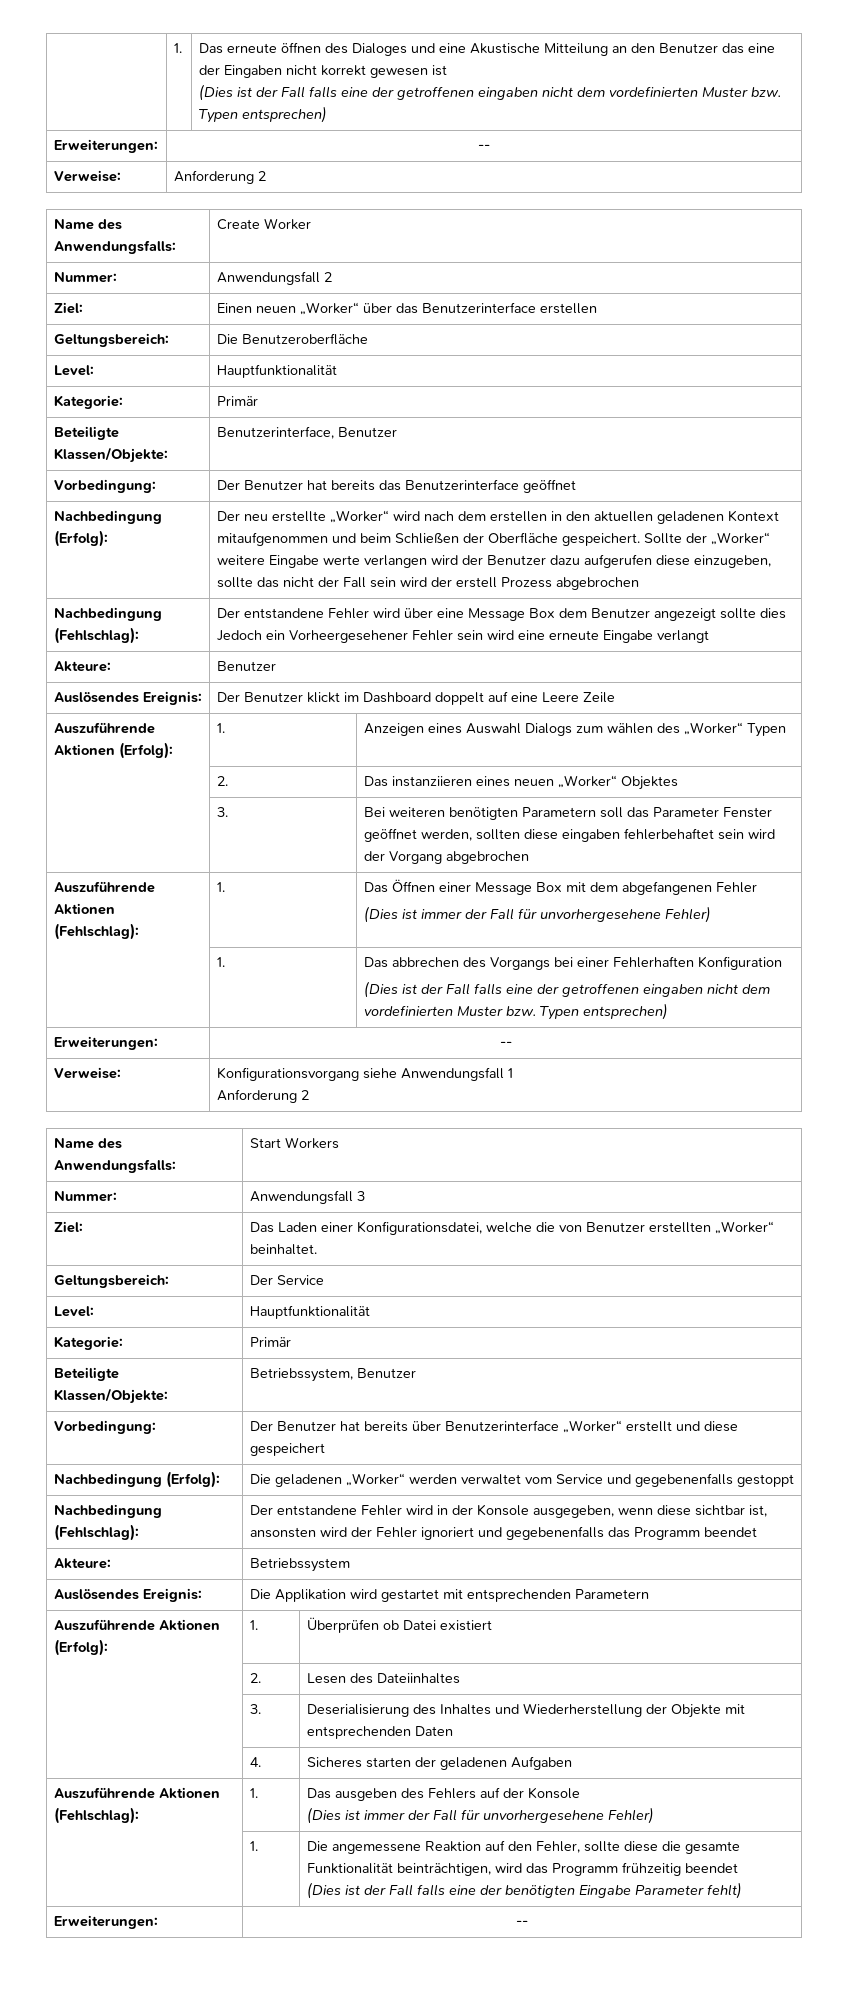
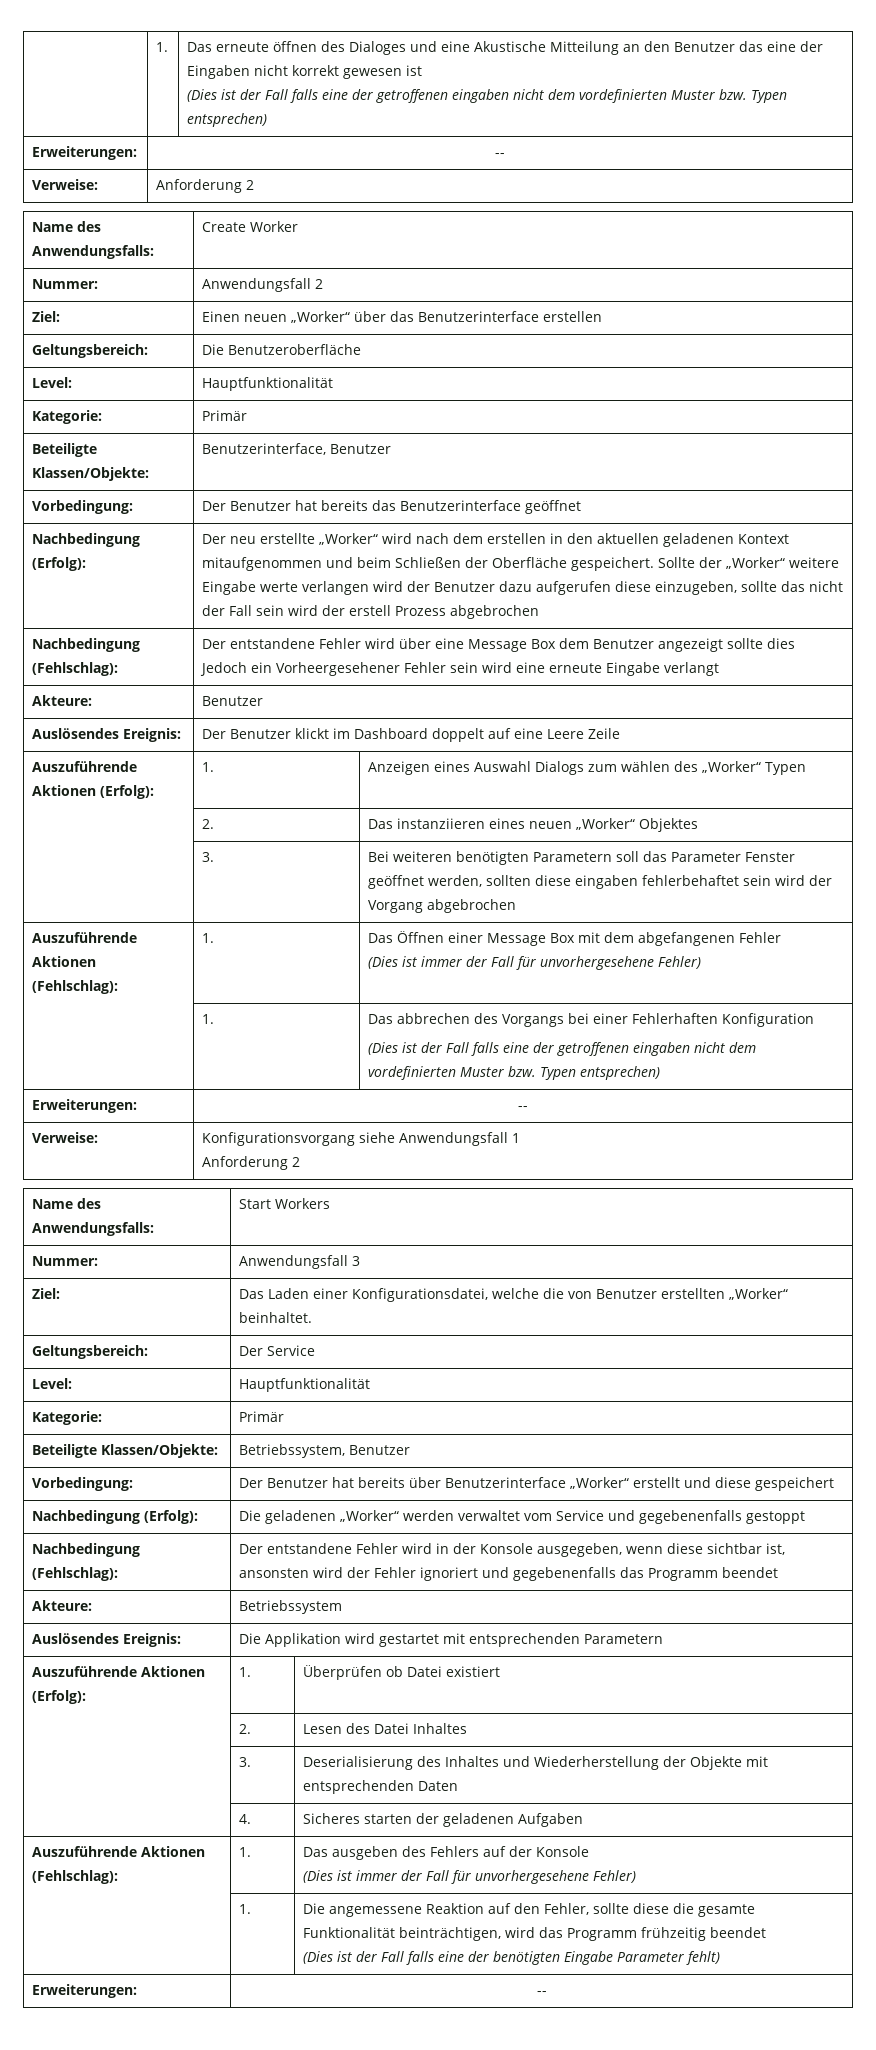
[376,1673,460,1684] Dateiinhaltes -> [374,1723,468,1734] Datei Inhaltes

